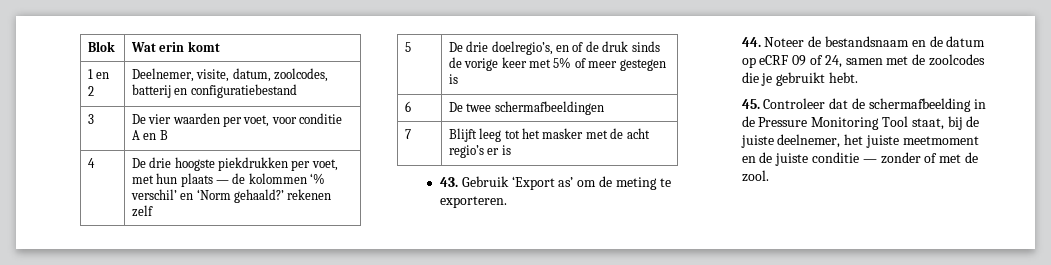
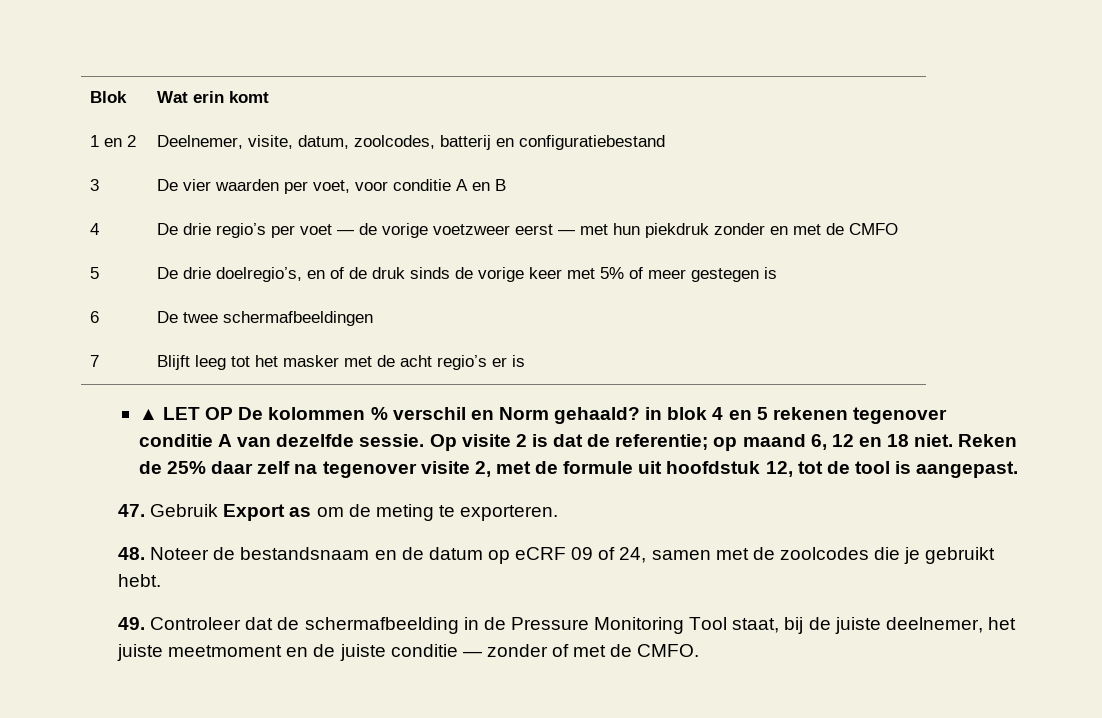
[174,157,338,171] [131,173,326,187] [130,189,332,203] [131,205,153,217] hoogste piekdrukken per voet, met hun plaats — de kolommen ‘% verschil’ en ‘Norm gehaald?’ rekenen zelf -> [216,223,899,238] regio’s per voet — de vorige voetzweer eerst — met hun piekdruk zonder en met de CMFO
[440,176,574,190] 43. Gebruik ‘Export as’ -> [138,407,947,424] [138,434,1018,451] [138,461,1019,478] [117,504,312,521] ▲ LET OP De kolommen % verschil en Norm gehaald? in blok 4 en 5 rekenen tegenover conditie A van dezelfde sessie. Op visite 2 is dat de referentie; op maand 6, 12 en 18 niet. Reken de 25% daar zelf na tegenover visite 2, met de formule uit hoofdstuk 12, tot de tool is aangepast. // 47. Gebruik Export as
[741,37,761,47] 44. -> [117,547,145,560] 48.
[741,99,760,109] 45. -> [117,617,145,630] 49.
[741,170,769,182] zool. -> [637,644,700,657] CMFO.

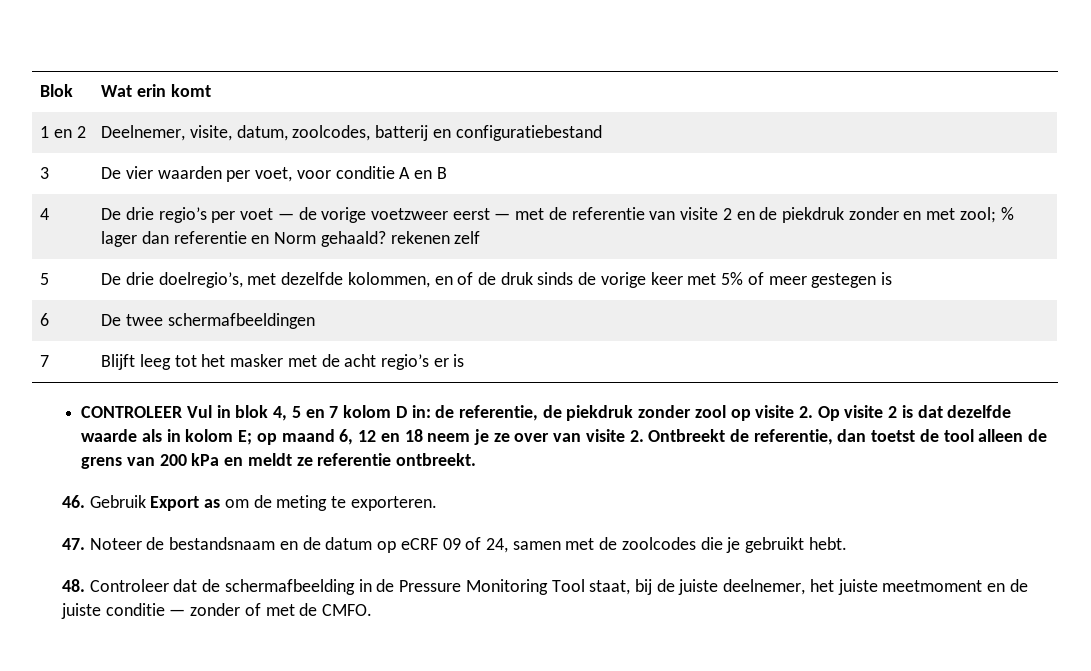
[613,223,899,238] hun piekdruk zonder en met de CMFO -> [548,207,1014,223] [101,231,481,247] de referentie van visite 2 en de piekdruk zonder en met zool; % lager dan referentie en Norm gehaald? rekenen zelf
(303, 274) none -> [247,272,430,288] met dezelfde kolommen,
[138,407,947,424] [138,434,425,447] ▲ LET OP De kolommen % verschil en Norm gehaald? in blok 4 en 5 rekenen tegenover conditie A van dezelfde sessie. -> [81,405,814,421] CONTROLEER Vul in blok 4, 5 en 7 kolom D in: de referentie, de piekdruk zonder zool op visite 2.
[587,434,709,450] de referentie; -> [947,405,1012,418] [81,429,253,445] dezelfde waarde als in kolom E;
[914,434,1018,447] [138,461,1019,478] [117,504,145,517] niet. Reken de 25% daar zelf na tegenover visite 2, met de formule uit hoofdstuk 12, tot de tool is aangepast. // 47. -> [427,429,1048,445] [81,453,477,469] [62,495,86,508] neem je ze over van visite 2. Ontbreekt de referentie, dan toetst de tool alleen de grens van 200 kPa en meldt ze referentie ontbreekt. // 46.
[117,547,145,560] 48. -> [62,538,86,550] 47.
[117,617,145,630] 49. -> [62,579,86,592] 48.

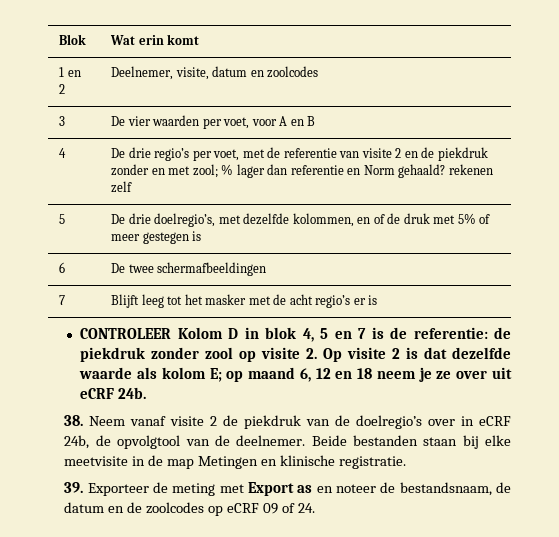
[236,125,602,141] datum, zoolcodes, batterij en configuratiebestand -> [212,66,319,78] datum en zoolcodes
[335,166,395,179] conditie -> (277, 122) none
[240,207,511,223] voet — de vorige voetzweer eerst — -> [213,149,240,161] voet,
[537,272,683,288] sinds de vorige keer -> (430, 218) none
[186,405,212,418] Vul -> [177,327,239,339] Kolom D
[343,405,538,421] kolom D in: de referentie, -> [371,327,488,339] is de referentie:
[166,429,181,442] in -> (158, 373) none
[553,429,1048,445] [81,453,477,469] [62,495,437,511] [62,537,373,550] van visite 2. Ontbreekt de referentie, dan toetst de tool alleen de grens van 200 kPa en meldt ze referentie ontbreekt. // 46. Gebruik Export as om de meting te exporteren. // 47. Noteer de bestandsnaam en de datum -> [491,367,512,379] [80,387,147,399] [64,415,512,429] [64,435,512,449] [64,455,406,469] [64,482,512,496] [64,502,205,514] uit eCRF 24b. // 38. Neem vanaf visite 2 de piekdruk van de doelregio’s over in eCRF 24b, de opvolgtool van de deelnemer. Beide bestanden staan bij elke meetvisite in de map Metingen en klinische registratie. // 39. Exporteer de meting met Export as en noteer de bestandsnaam, de datum en de zoolcodes
[485,537,847,553] [62,579,1028,595] [61,603,373,619] 24, samen met de zoolcodes die je gebruikt hebt. // 48. Controleer dat de schermafbeelding in de Pressure Monitoring Tool staat, bij de juiste deelnemer, het juiste meetmoment en de juiste conditie — zonder of met de CMFO. -> [297,503,315,513] 24.

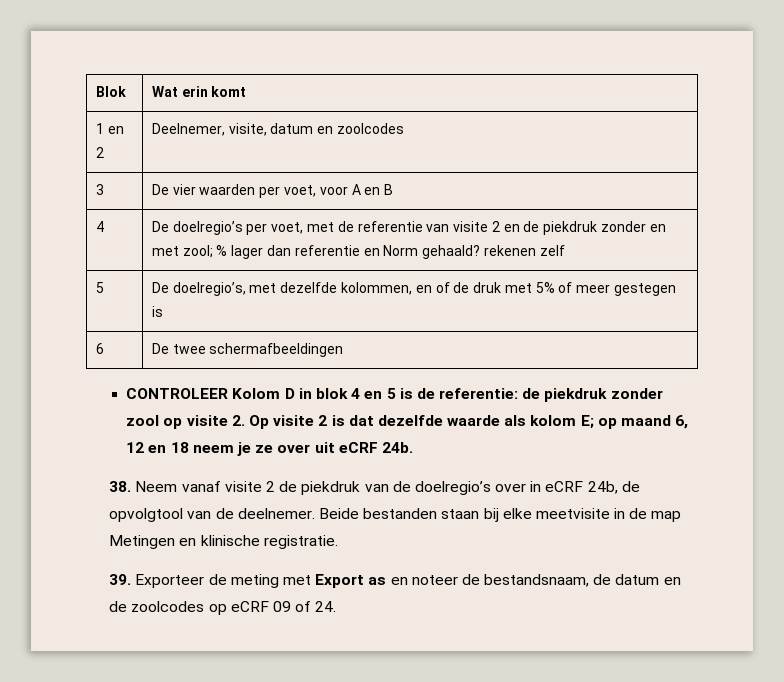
[128,147,190,161] drie regio’s -> [172,221,243,235] doelregio’s
[128,213,151,224] drie -> (169, 287) none
[59,295,66,305] [111,294,378,308] // 7 | Blijft leeg tot het masker met de acht regio’s er is -> (344, 350) none
[302,328,367,342] 4, 5 en 7 -> [351,388,396,399] 4 en 5

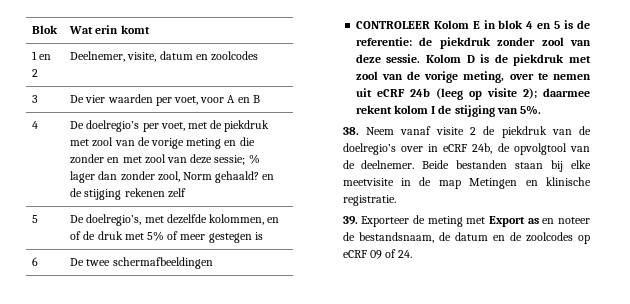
[357,221,666,235] [151,245,481,259] referentie van visite 2 en de piekdruk zonder en met zool; % lager dan referentie en Norm gehaald? -> [224,120,270,132] [70,137,255,149] [70,154,260,165] [70,171,275,183] [70,188,122,200] piekdruk met zool van de vorige meting en die zonder en met zool van deze sessie; % lager dan zonder zool, Norm gehaald? en de stijging
[284,388,295,399] D -> [472,21,480,29] E
[163,415,689,429] [126,442,413,456] op visite 2. Op visite 2 is dat dezelfde waarde als kolom E; op maand 6, 12 en 18 neem je ze over uit eCRF 24b. -> [570,40,591,46] [355,54,591,66] [355,71,591,83] [355,88,590,100] [355,105,542,117] van deze sessie. Kolom D is de piekdruk met zool van de vorige meting, over te nemen uit eCRF 24b (leeg op visite 2); daarmee rekent kolom I de stijging van 5%.

